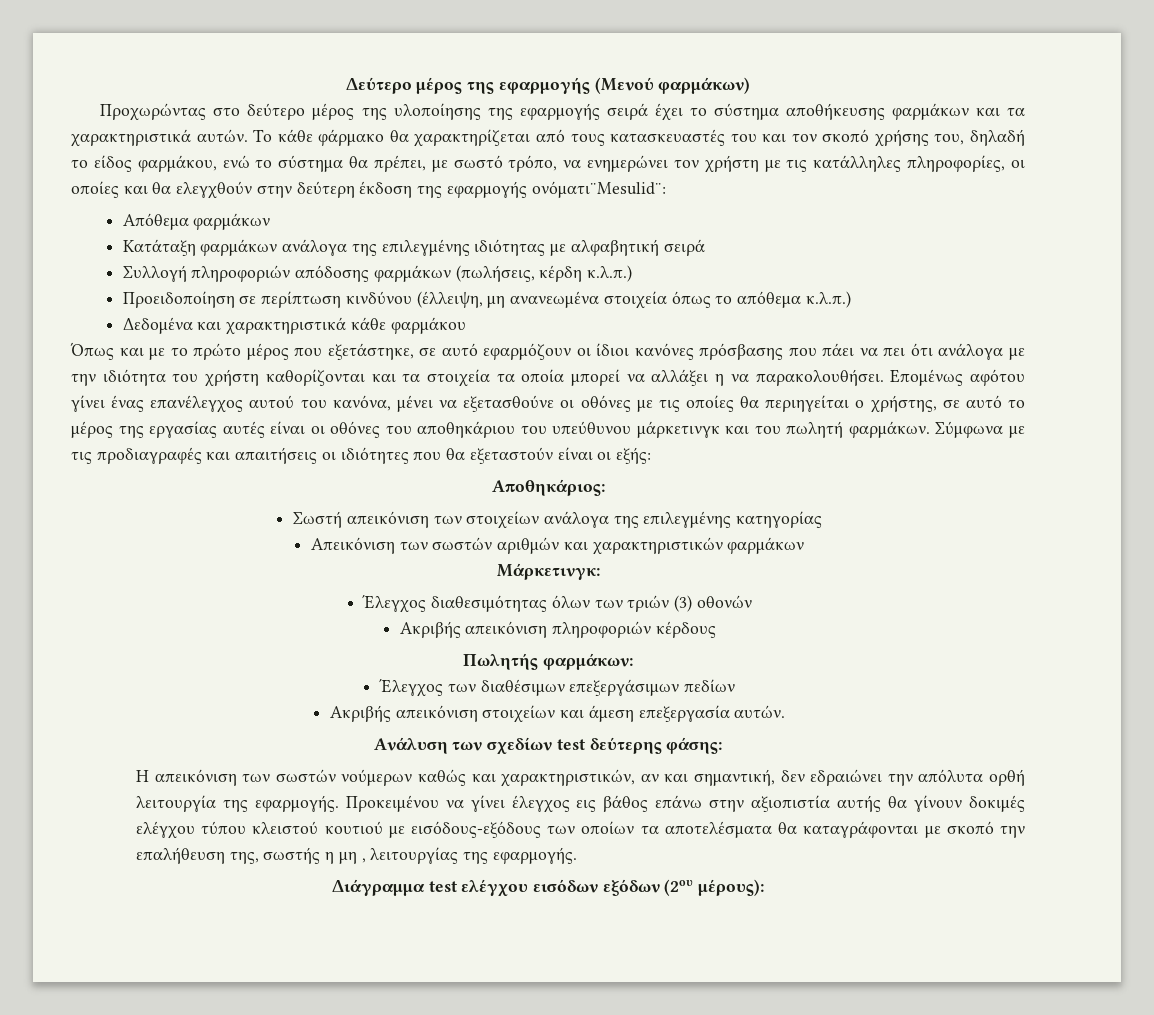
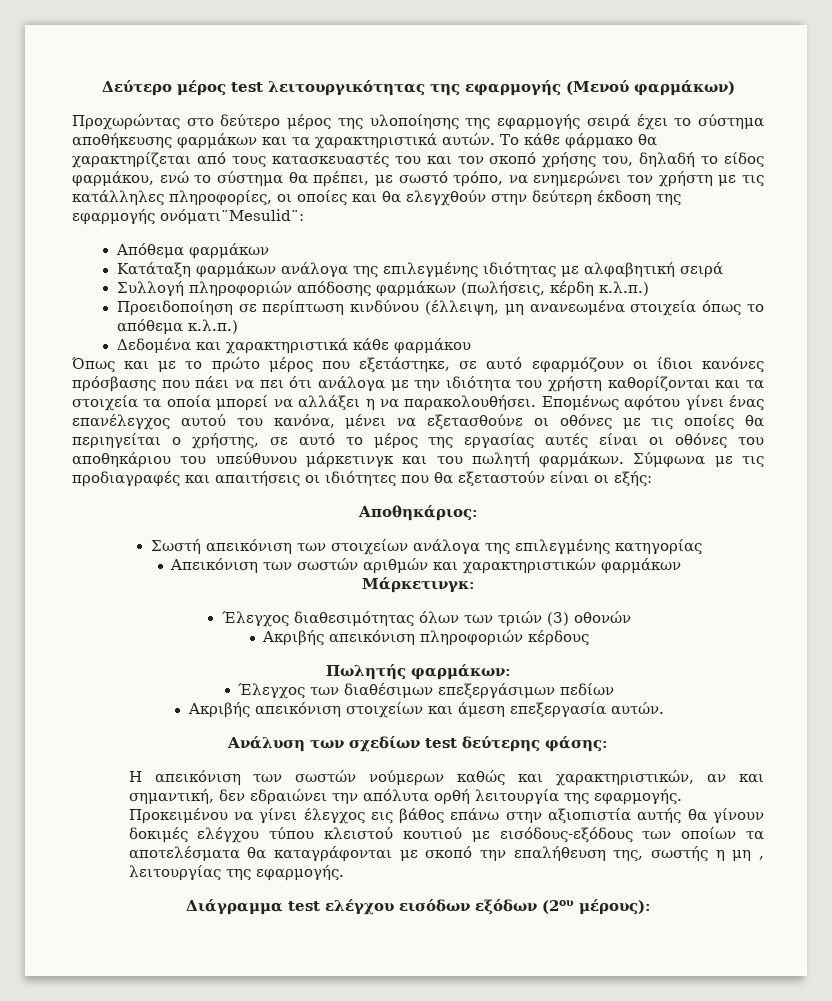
(463, 85) none -> [230,80,425,96] test λειτουργικότητας

